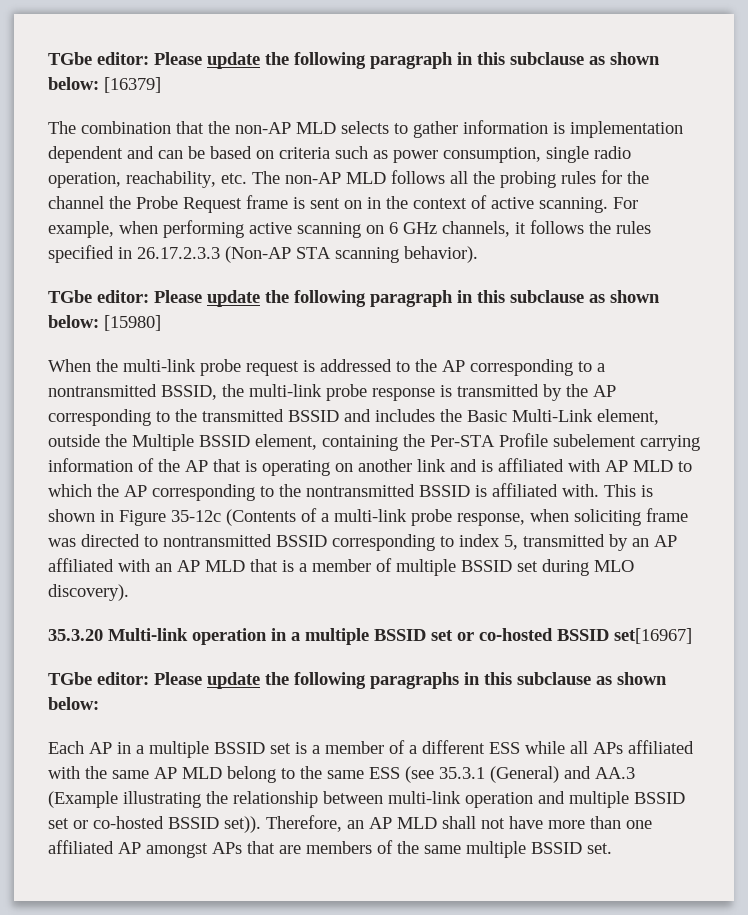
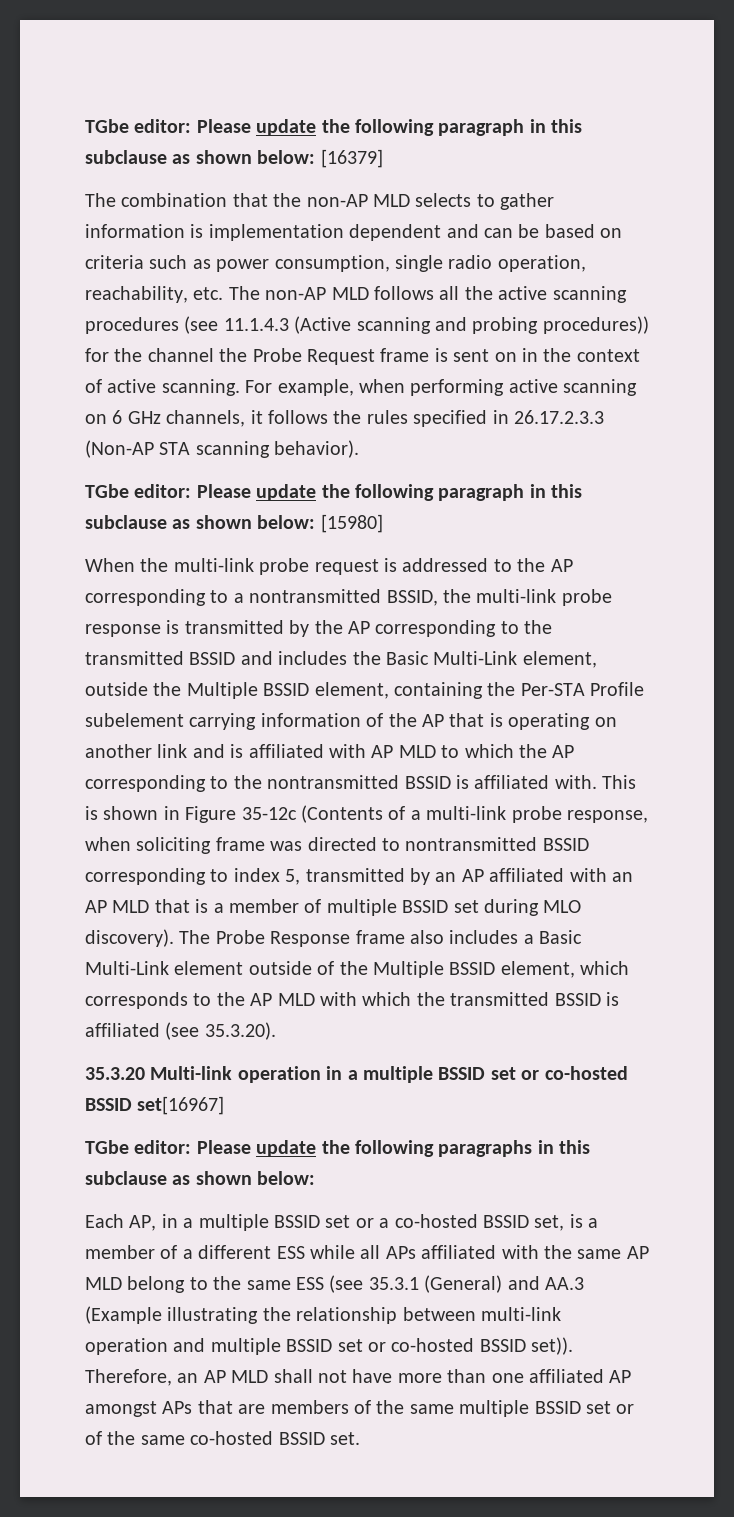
[500,171,596,188] probing rules -> [498,286,627,303] [85,316,649,334] active scanning procedures (see 11.1.4.3 (Active scanning and probing procedures))
(129, 592) none -> [179,930,583,947] [85,961,630,978] [85,992,619,1009] [85,1022,276,1040] The Probe Response frame also includes a Basic Multi-Link element outside of the Multiple BSSID element, which corresponds to the AP MLD with which the transmitted BSSID is affiliated (see 35.3.20).
[89,741,291,758] AP in a multiple BSSID set -> [129,1214,565,1231] AP, in a multiple BSSID set or a co-hosted BSSID set,
(582, 848) none -> [585,1401,635,1414] [85,1431,325,1445] set or of the same co-hosted BSSID

